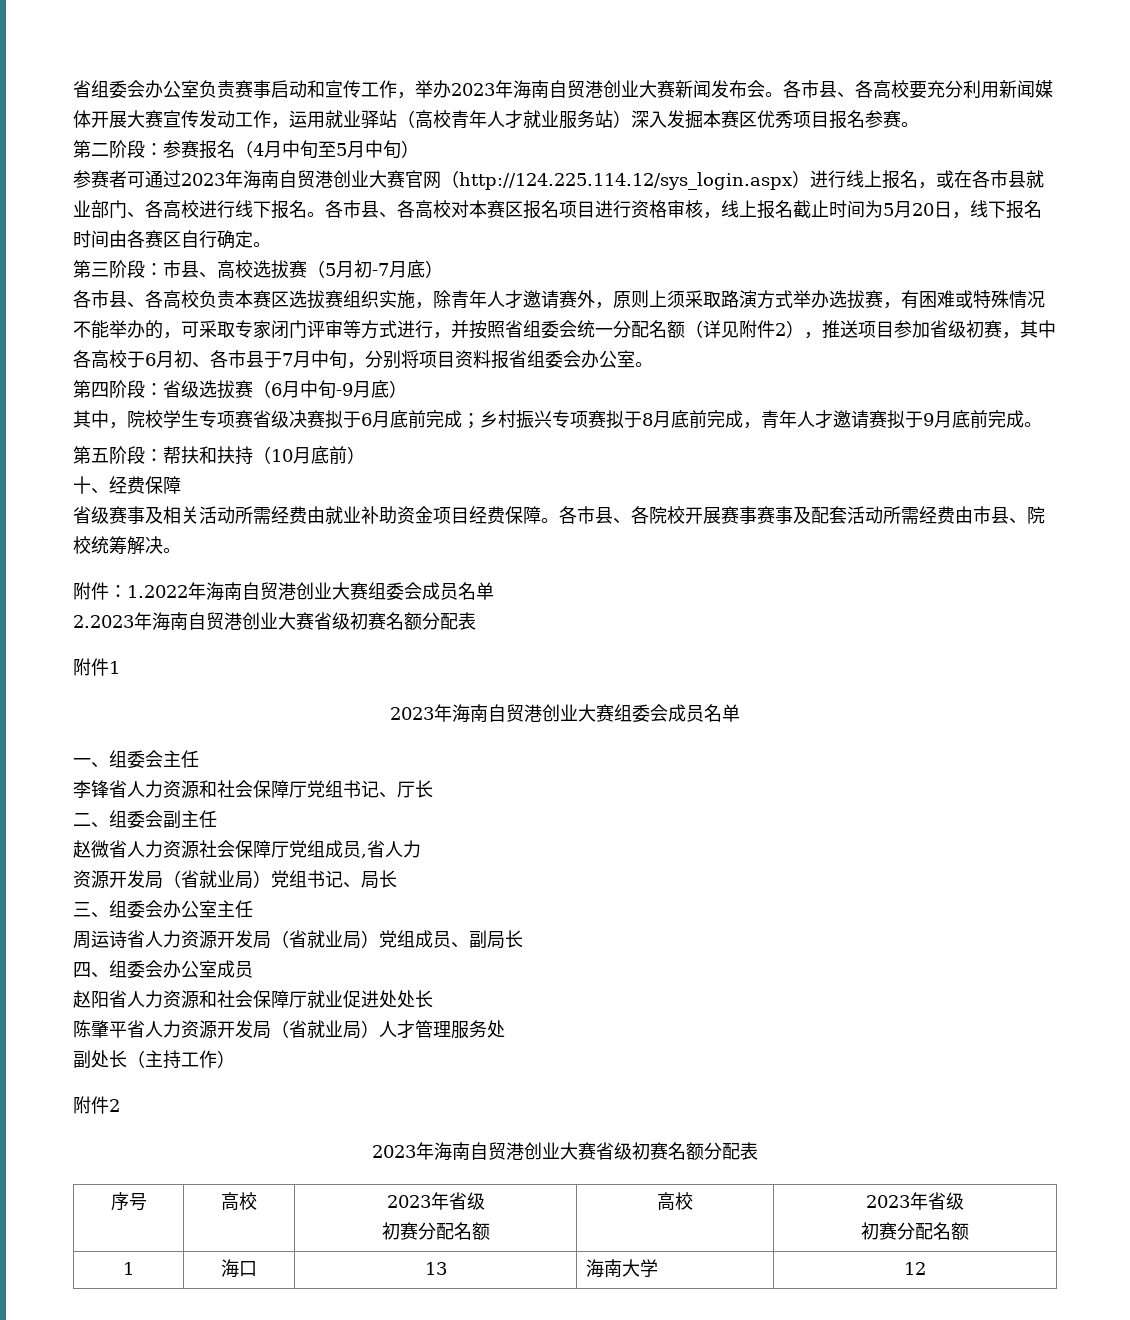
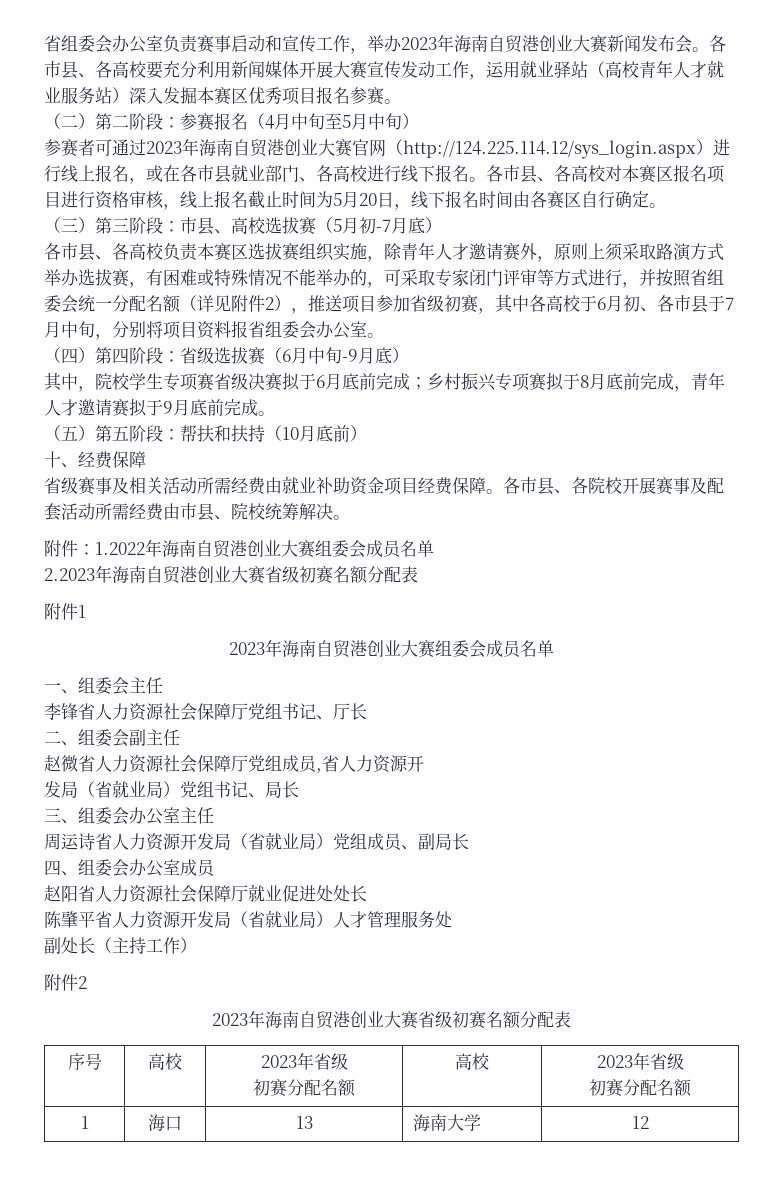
(919, 124) none -> [44,113,95,129] （二）
(271, 244) none -> [44,217,95,233] （三）
(653, 364) none -> [44,347,95,364] （四）
(1042, 424) none -> [44,425,95,441] （五）
[757,506,793,524] 赛事 -> (690, 485) none
[199,780,217,798] 和 -> (164, 711) none
[73,870,127,889] // 资源开 -> [373,755,424,773] 资源开 //
[199,990,217,1008] 和 -> (164, 893) none

